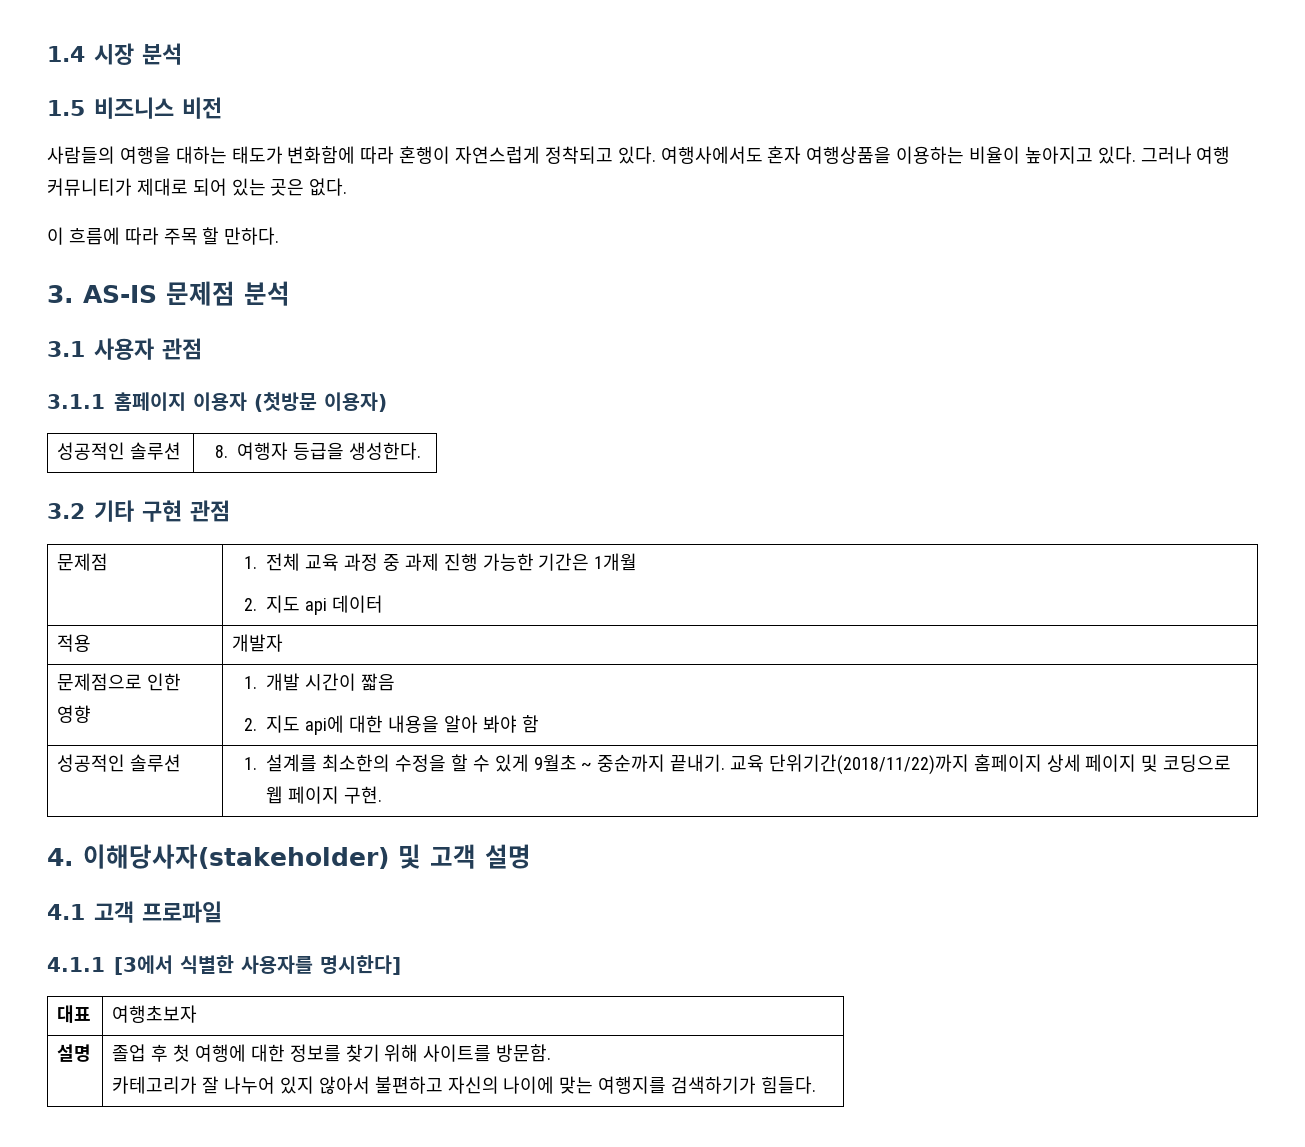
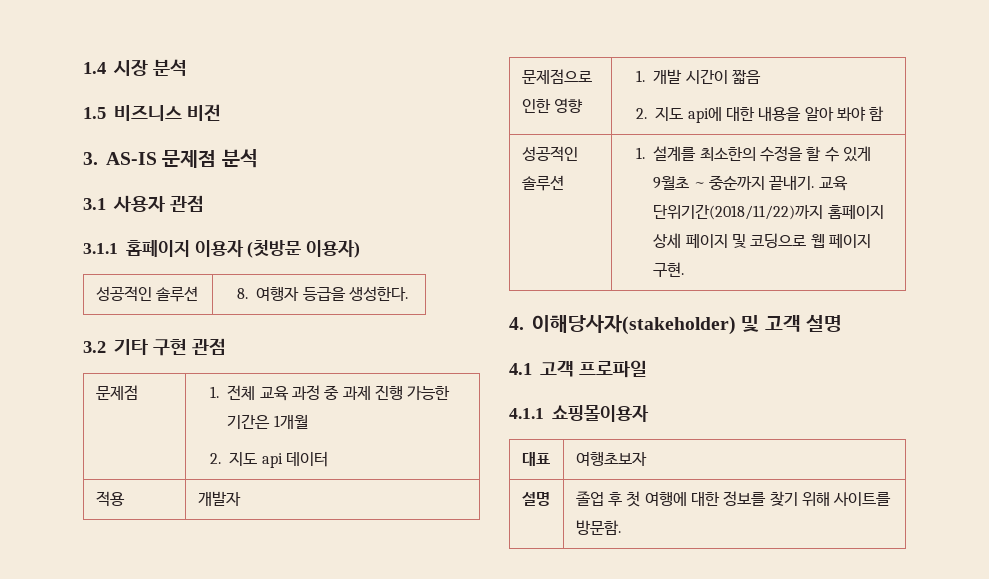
[47,146,1231,164] [47,178,348,196] [47,227,280,245] // 사람들의 여행을 대하는 태도가 변화함에 따라 혼행이 자연스럽게 정착되고 있다. 여행사에서도 혼자 여행상품을 이용하는 비율이 높아지고 있다. 그러나 여행 커뮤니티가 제대로 되어 있는 곳은 없다. // 이 흐름에 따라 주목 할 만하다. -> (221, 112) none
[114,955,401,975] [3에서 식별한 사용자를 명시한다] -> [552,405,649,422] 쇼핑몰이용자
[112,1076,816,1094] // 카테고리가 잘 나누어 있지 않아서 불편하고 자신의 나이에 맞는 여행지를 검색하기가 힘들다. -> (621, 527) none

